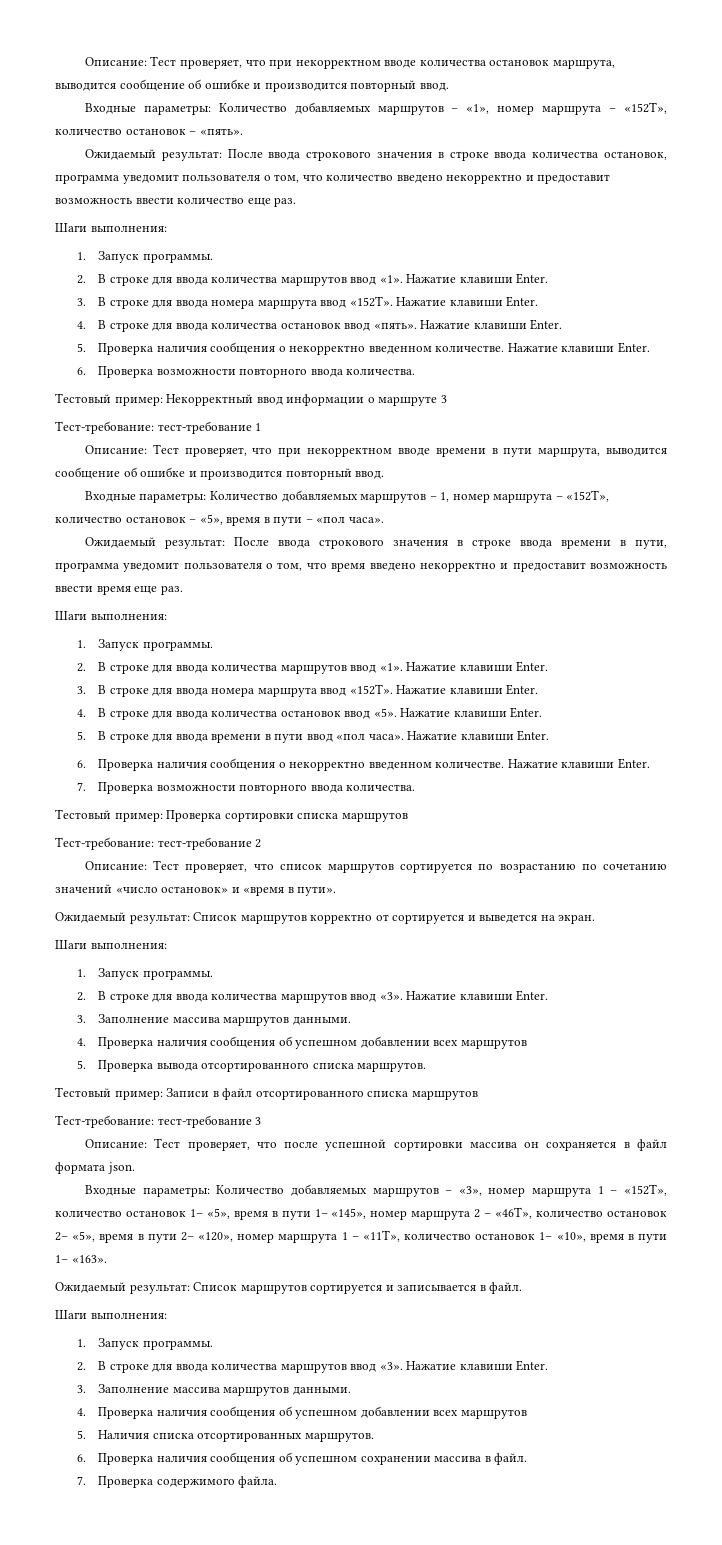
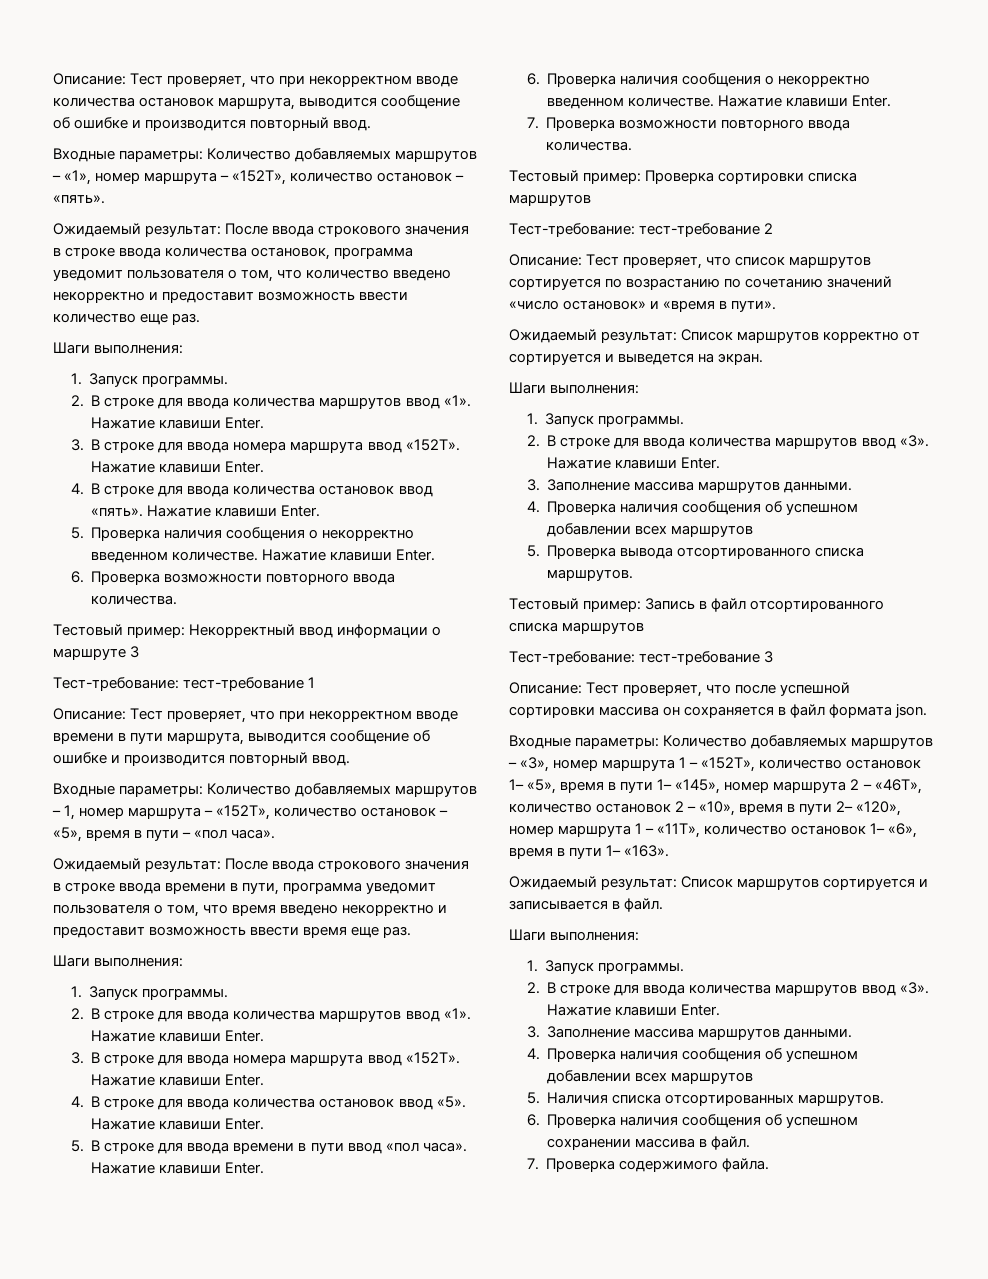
[166,1088,210,1097] Записи -> [645,598,696,610] Запись
[55,1231,96,1242] 2– «5», -> [675,801,736,816] 2 – «10»,
[556,1232,586,1242] «10», -> [888,823,918,838] «6»,

